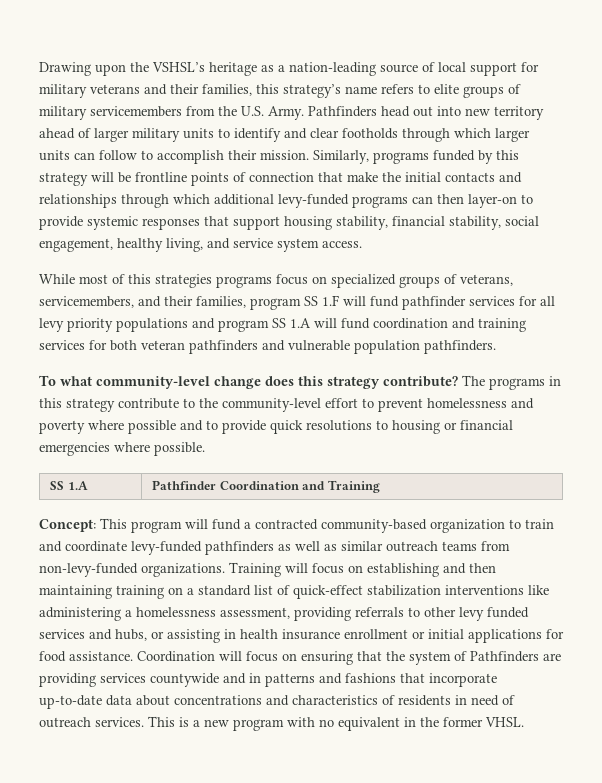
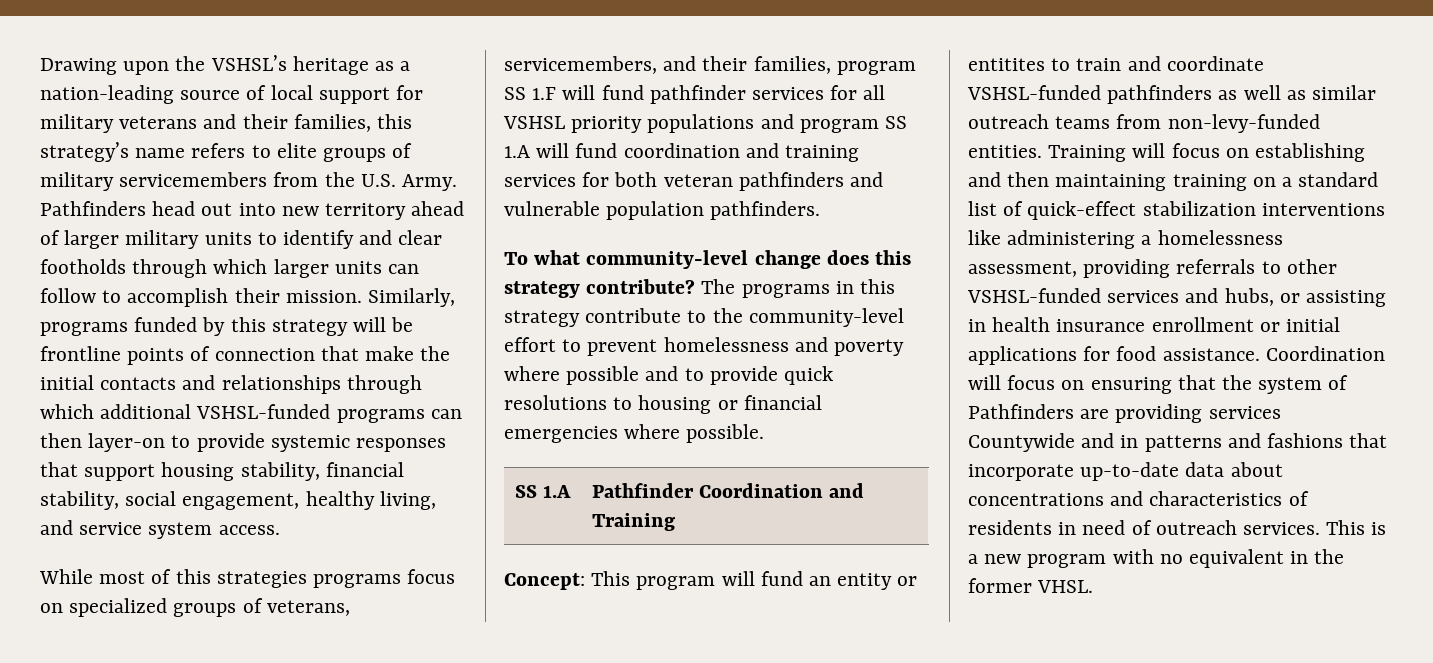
[278,194,349,208] levy-funded -> [196,404,331,419] VSHSL-funded
[39,318,64,332] levy -> [503,116,565,129] VSHSL
[244,519,505,533] a contracted community-based organization -> [809,573,918,590] [968,58,1045,71] an entity or entitites
[131,541,202,555] levy-funded -> [967,85,1101,100] VSHSL-funded
[141,563,225,577] organizations. -> [968,145,1042,158] entities.
[459,607,529,621] levy funded -> [967,288,1101,303] VSHSL-funded
[150,673,219,687] countywide -> [968,433,1075,452] Countywide

